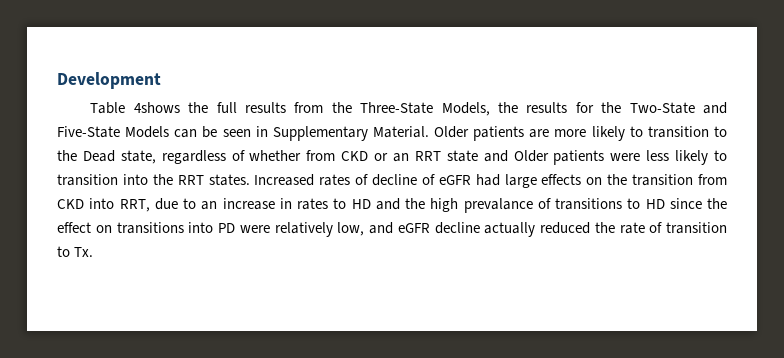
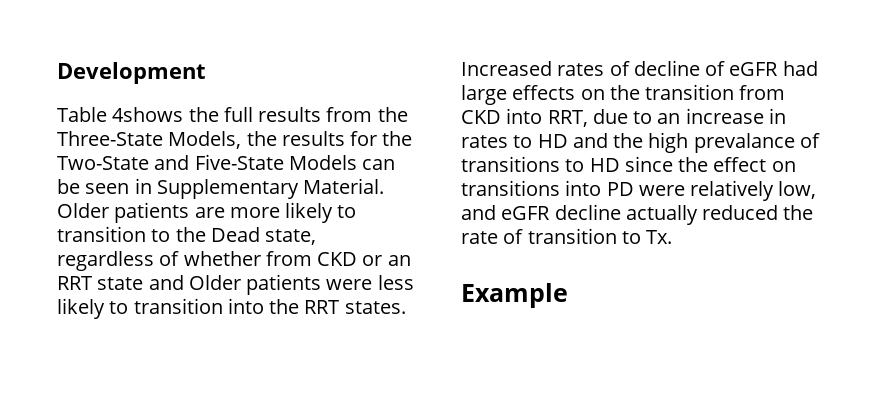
(94, 252) none -> [461,283,568,308] // Example

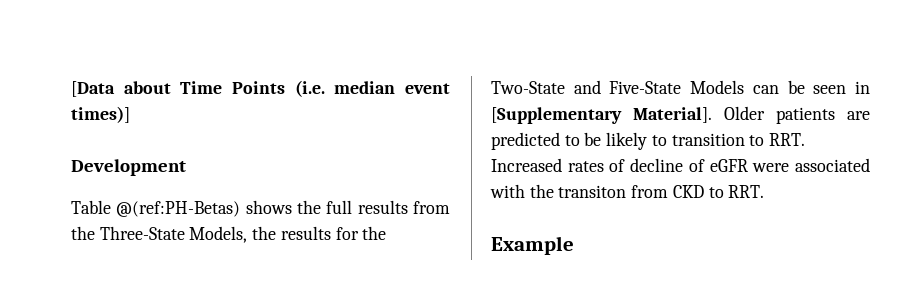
(57, 73) none -> [71,80,450,97] [71,106,130,123] [Data about Time Points (i.e. median event times)] //
[112,107,184,122] 4shows -> [116,200,292,217] @(ref:PH-Betas) shows
[156,178,385,199] Supplementary Material. -> [491,107,712,124] [Supplementary Material].
[229,207,280,218] more -> [491,132,602,150] predicted to be
[175,227,317,245] [57,251,411,271] [57,274,414,295] [57,298,406,319] the Dead state, regardless of whether from CKD or an RRT state and Older patients were less likely to transition into the RRT states. -> [769,133,806,146] RRT.
[782,61,818,76] [461,84,786,105] [461,108,786,127] [461,132,820,153] [461,156,796,172] [461,180,817,201] [461,204,814,225] [461,228,673,244] had large effects on the transition from CKD into RRT, due to an increase in rates to HD and the high prevalance of transitions to HD since the effect on transitions into PD were relatively low, and eGFR decline actually reduced the rate of transition to Tx. -> [752,158,870,172] [490,184,765,198] were associated with the transiton from CKD to RRT.

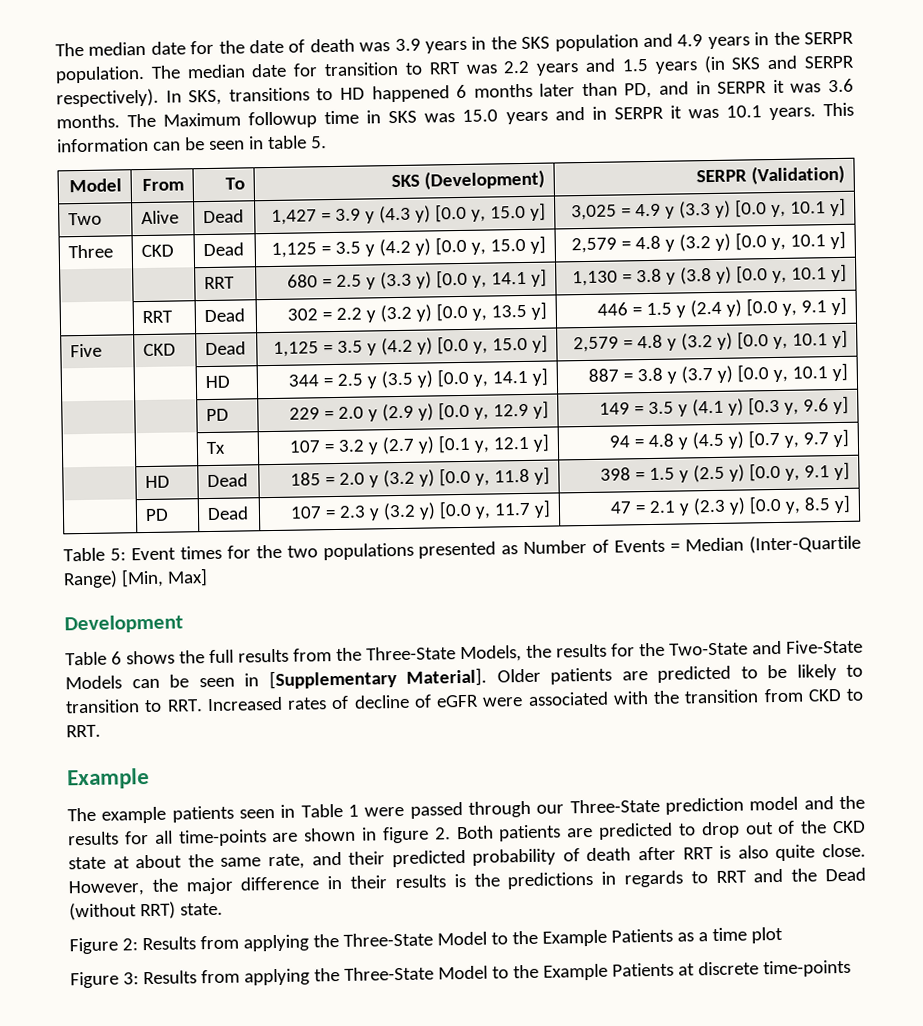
[71,80,450,97] [71,106,130,123] [Data about Time Points (i.e. median event times)] -> [55,31,854,57] [55,55,855,84] [56,78,855,108] [56,102,854,129] [57,135,327,153] [68,178,122,193] [141,178,184,192] [224,177,245,190] [390,169,545,190] [695,164,845,185] [68,212,103,226] [141,210,180,225] [203,209,245,224] [270,202,546,225] [570,197,846,221] [68,244,114,259] [141,244,175,258] [203,242,245,257] [270,235,546,258] [570,230,846,254] [204,276,236,290] [286,268,547,290] [571,263,847,287] [142,310,174,324] [204,308,246,323] [286,301,547,323] [596,296,847,318] [70,343,103,358] [143,343,177,357] [205,341,247,356] [272,334,548,357] [572,329,848,353] [205,375,231,389] [287,367,548,389] [587,362,848,384] [206,408,230,422] [288,400,549,422] [598,395,849,417] [206,441,227,455] [288,433,550,455] [608,428,849,450] [145,475,171,489] [207,473,249,488] [289,466,550,488] [599,461,850,483] [145,508,170,522] [207,506,250,521] [289,499,551,521] [609,494,851,516] [63,534,861,562] [63,568,208,589] The median date for the date of death was 3.9 years in the SKS population and 4.9 years in the SERPR population. The median date for transition to RRT was 2.2 years and 1.5 years (in SKS and SERPR respectively). In SKS, transitions to HD happened 6 months later than PD, and in SERPR it was 3.6 months. The Maximum followup time in SKS was 15.0 years and in SERPR it was 10.1 years. This information can be seen in table 5. // Model | From | To | SKS (Development) | SERPR (Validation) // Two | Alive | Dead | 1,427 = 3.9 y (4.3 y) [0.0 y, 15.0 y] | 3,025 = 4.9 y (3.3 y) [0.0 y, 10.1 y] // Three | CKD | Dead | 1,125 = 3.5 y (4.2 y) [0.0 y, 15.0 y] | 2,579 = 4.8 y (3.2 y) [0.0 y, 10.1 y] // | | RRT | 680 = 2.5 y (3.3 y) [0.0 y, 14.1 y] | 1,130 = 3.8 y (3.8 y) [0.0 y, 10.1 y] // | RRT | Dead | 302 = 2.2 y (3.2 y) [0.0 y, 13.5 y] | 446 = 1.5 y (2.4 y) [0.0 y, 9.1 y] // Five | CKD | Dead | 1,125 = 3.5 y (4.2 y) [0.0 y, 15.0 y] | 2,579 = 4.8 y (3.2 y) [0.0 y, 10.1 y] // | | HD | 344 = 2.5 y (3.5 y) [0.0 y, 14.1 y] | 887 = 3.8 y (3.7 y) [0.0 y, 10.1 y] // | | PD | 229 = 2.0 y (2.9 y) [0.0 y, 12.9 y] | 149 = 3.5 y (4.1 y) [0.3 y, 9.6 y] // | | Tx | 107 = 3.2 y (2.7 y) [0.1 y, 12.1 y] | 94 = 4.8 y (4.5 y) [0.7 y, 9.7 y] // | HD | Dead | 185 = 2.0 y (3.2 y) [0.0 y, 11.8 y] | 398 = 1.5 y (2.5 y) [0.0 y, 9.1 y] // | PD | Dead | 107 = 2.3 y (3.2 y) [0.0 y, 11.7 y] | 47 = 2.1 y (2.3 y) [0.0 y, 8.5 y] // Table 5: Event times for the two populations presented as Number of Events = Median (Inter-Quartile Range) [Min, Max]
[116,201,241,217] @(ref:PH-Betas) -> [111,651,122,665] 6
[558,185,627,198] transiton -> [684,689,760,704] transition
(574, 245) none -> [67,795,866,824] [68,820,867,847] [68,843,867,870] [68,867,866,897] [69,901,223,921] [69,926,783,955] [70,959,851,989] // The example patients seen in Table 1 were passed through our Three-State prediction model and the results for all time-points are shown in figure 2. Both patients are predicted to drop out of the CKD state at about the same rate, and their predicted probability of death after RRT is also quite close. However, the major difference in their results is the predictions in regards to RRT and the Dead (without RRT) state. // Figure 2: Results from applying the Three-State Model to the Example Patients as a time plot // Figure 3: Results from applying the Three-State Model to the Example Patients at discrete time-points

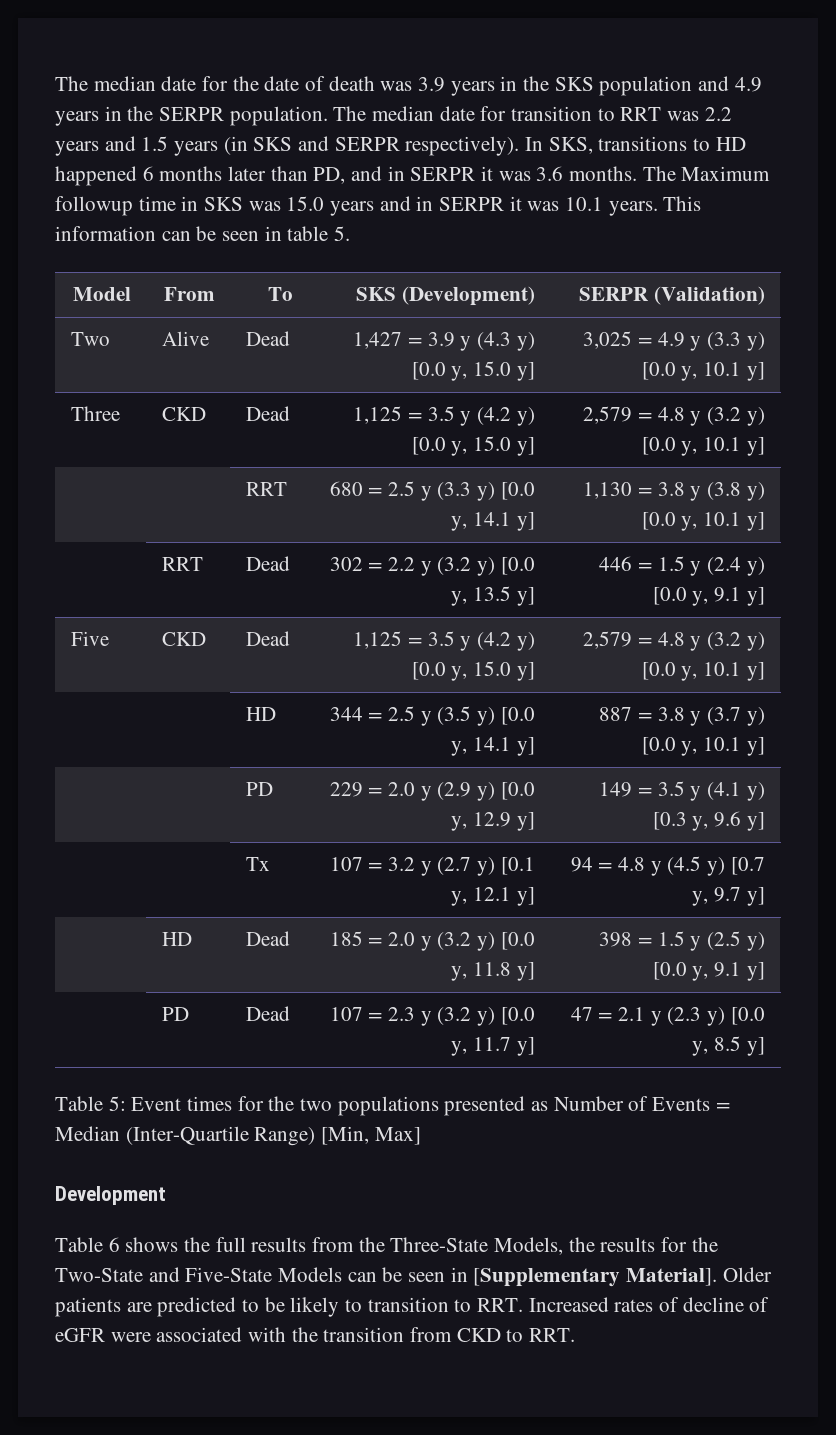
[67,767,150,790] [67,795,866,824] [68,820,867,847] [68,843,867,870] [68,867,866,897] [69,901,223,921] [69,926,783,955] [70,959,851,989] // Example // The example patients seen in Table 1 were passed through our Three-State prediction model and the results for all time-points are shown in figure 2. Both patients are predicted to drop out of the CKD state at about the same rate, and their predicted probability of death after RRT is also quite close. However, the major difference in their results is the predictions in regards to RRT and the Dead (without RRT) state. // Figure 2: Results from applying the Three-State Model to the Example Patients as a time plot // Figure 3: Results from applying the Three-State Model to the Example Patients at discrete time-points -> (576, 1335) none

